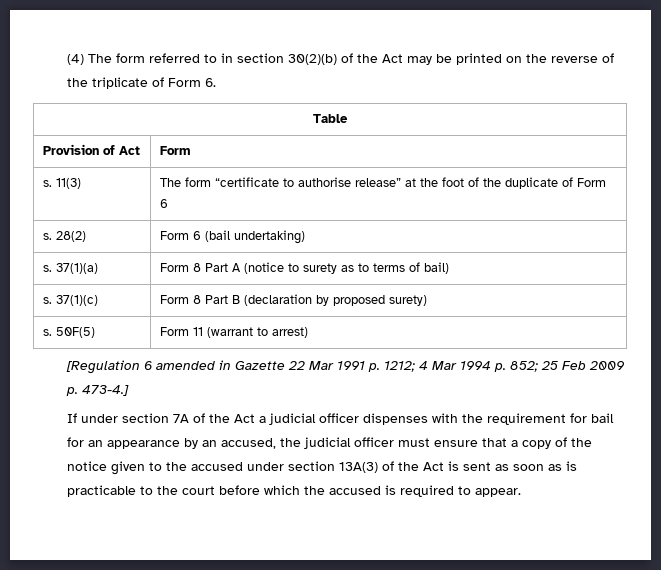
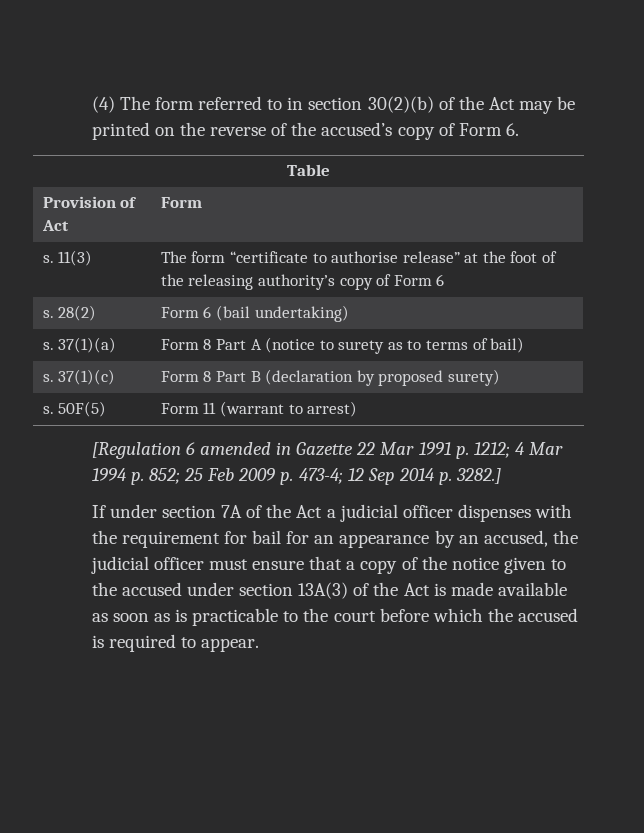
[91,77,148,89] triplicate -> [321,122,435,140] accused’s copy
[504,177,558,189] duplicate -> [188,274,373,290] releasing authority’s copy
[81,385,129,396] 473-4.] -> [298,468,502,485] 473-4; 12 Sep 2014 p. 3282.]
[462,462,491,471] sent -> [450,582,567,596] made available

